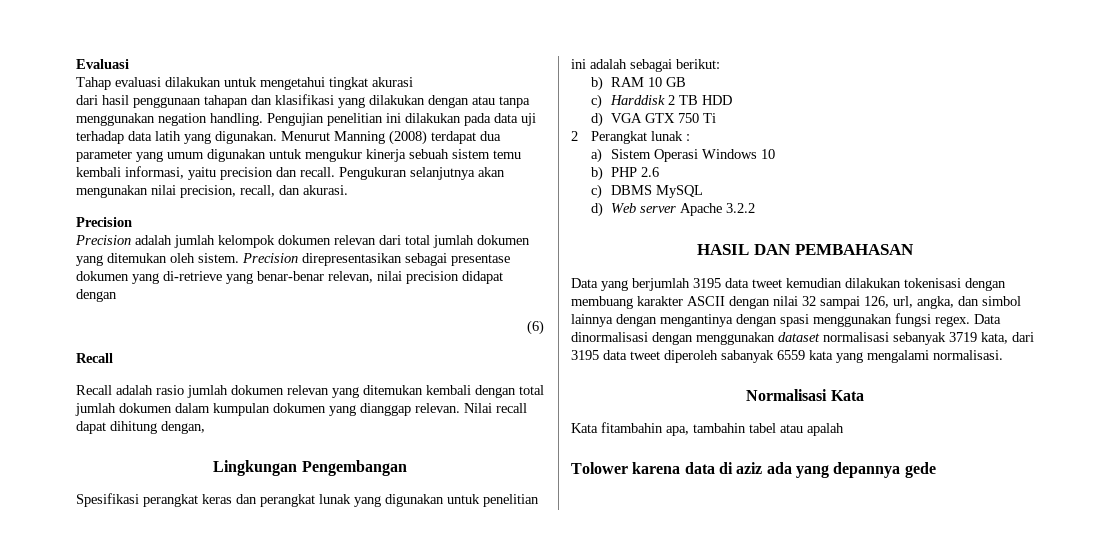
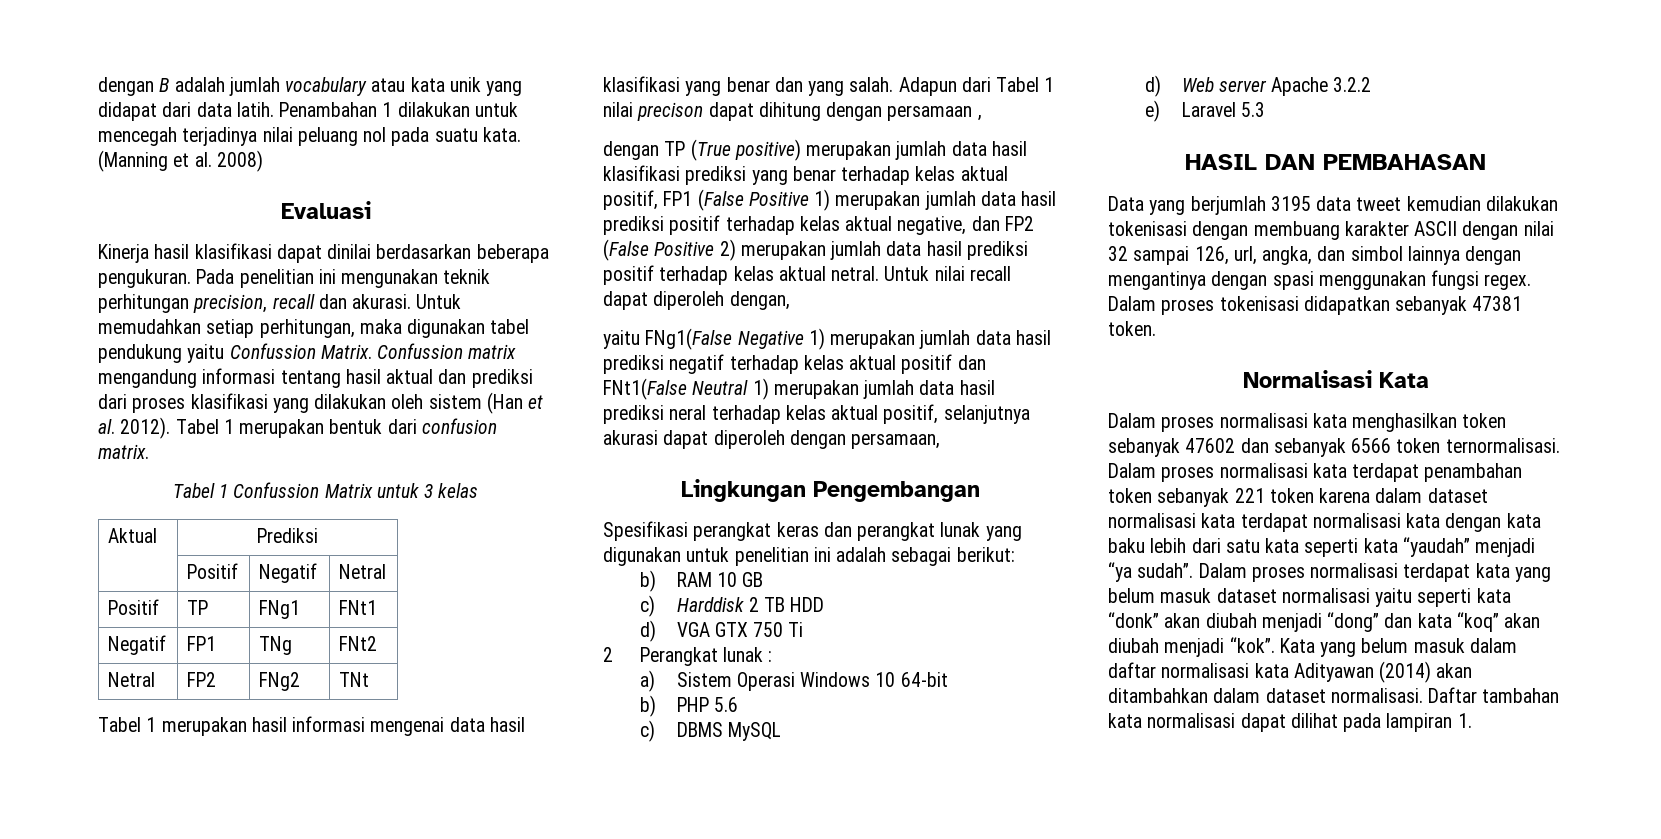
[76,59,129,69] [76,77,413,90] [76,94,530,108] [76,113,536,126] [76,130,501,145] [76,149,521,162] [76,166,505,180] [76,185,348,198] [76,217,132,227] [75,235,530,248] [76,253,510,266] [76,271,503,284] [76,289,117,302] [527,320,544,335] [76,353,113,363] [76,385,544,398] [75,403,492,416] Evaluasi // Tahap evaluasi dilakukan untuk mengetahui tingkat akurasi // dari hasil penggunaan tahapan dan klasifikasi yang dilakukan dengan atau tanpa menggunakan negation handling. Pengujian penelitian ini dilakukan pada data uji terhadap data latih yang digunakan. Menurut Manning (2008) terdapat dua parameter yang umum digunakan untuk mengukur kinerja sebuah sistem temu kembali informasi, yaitu precision dan recall. Pengukuran selanjutnya akan mengunakan nilai precision, recall, dan akurasi. // Precision // Precision adalah jumlah kelompok dokumen relevan dari total jumlah dokumen yang ditemukan oleh sistem. Precision direpresentasikan sebagai presentase dokumen yang di-retrieve yang benar-benar relevan, nilai precision didapat dengan // (6) // Recall // Recall adalah rasio jumlah dokumen relevan yang ditemukan kembali dengan total jumlah dokumen dalam kumpulan dokumen yang dianggap relevan. Nilai -> [98,77,523,96] [98,102,518,121] [98,127,521,146] [98,150,263,172] [280,201,371,219] [98,243,549,263] [98,269,491,288] [98,294,462,313] [98,319,530,338] [98,343,517,363] [98,368,533,388] [98,392,544,414] [98,417,497,439] [98,444,149,459] [172,482,479,498] [108,528,158,543] [257,528,318,543] [187,563,239,579] [259,563,318,583] [339,564,387,579] [108,599,160,615] [187,600,209,615] [259,600,301,619] [339,600,378,615] [108,635,167,655] [187,636,217,651] [259,636,293,655] [339,636,378,651] [108,672,156,687] [187,672,217,687] [259,672,301,691] [339,672,370,687] [98,716,525,736] [603,76,1055,96] [603,102,982,121] [603,139,1027,161] [603,165,1008,185] [603,189,1057,211] [603,215,1034,235] [603,239,1028,261] [603,265,965,285] dengan B adalah jumlah vocabulary atau kata unik yang didapat dari data latih. Penambahan 1 dilakukan untuk mencegah terjadinya nilai peluang nol pada suatu kata. (Manning et al. 2008) // Evaluasi // Kinerja hasil klasifikasi dapat dinilai berdasarkan beberapa pengukuran. Pada penelitian ini mengunakan teknik perhitungan precision, recall dan akurasi. Untuk memudahkan setiap perhitungan, maka digunakan tabel pendukung yaitu Confussion Matrix. Confussion matrix mengandung informasi tentang hasil aktual dan prediksi dari proses klasifikasi yang dilakukan oleh sistem (Han et al. 2012). Tabel 1 merupakan bentuk dari confusion matrix. // Tabel 1 Confussion Matrix untuk 3 kelas // Aktual | Prediksi // | Positif | Negatif | Netral // Positif | TP | FNg1 | FNt1 // Negatif | FP1 | TNg | FNt2 // Netral | FP2 | FNg2 | TNt // Tabel 1 merupakan hasil informasi mengenai data hasil klasifikasi yang benar dan yang salah. Adapun dari Tabel 1 nilai precison dapat dihitung dengan persamaan , // dengan TP (True positive) merupakan jumlah data hasil klasifikasi prediksi yang benar terhadap kelas aktual positif, FP1 (False Positive 1) merupakan jumlah data hasil prediksi positif terhadap kelas aktual negative, dan FP2 (False Positive 2) merupakan jumlah data hasil prediksi positif terhadap kelas aktual netral. Untuk nilai
[110,421,157,434] dihitung -> [653,291,725,310] diperoleh
(205, 427) none -> [603,328,1051,350] [603,354,986,374] [603,378,995,400] [603,404,1030,424] [603,430,941,449] // yaitu FNg1(False Negative 1) merupakan jumlah data hasil prediksi negatif terhadap kelas aktual positif dan FNt1(False Neutral 1) merupakan jumlah data hasil prediksi neral terhadap kelas aktual positif, selanjutnya akurasi dapat diperoleh dengan persamaan,
(776, 154) none -> [900,672,948,687] 64-bit
[641,167,660,177] 2.6 -> [713,697,738,712] 5.6
(756, 208) none -> [1144,100,1265,122] // e) Laravel 5.3
[974,314,1001,324] [571,332,1034,345] [571,350,1003,363] [746,389,864,401] [571,422,844,436] [571,462,936,478] Data dinormalisasi dengan menggunakan dataset normalisasi sebanyak 3719 kata, dari 3195 data tweet diperoleh sabanyak 6559 kata yang mengalami normalisasi. // Normalisasi Kata // Kata fitambahin apa, tambahin tabel atau apalah // Tolower karena data di aziz ada yang depannya gede -> [1108,296,1523,315] [1108,321,1156,336] [1242,370,1429,388] [1108,413,1507,432] [1108,438,1560,457] [1108,463,1523,482] [1108,488,1488,507] [1108,513,1541,532] [1108,537,1536,557] [1108,562,1551,582] [1108,588,1511,607] [1108,612,1541,632] [1108,637,1517,657] [1108,661,1473,683] [1108,687,1560,703] [1108,713,1472,732] Dalam proses tokenisasi didapatkan sebanyak 47381 token. // Normalisasi Kata // Dalam proses normalisasi kata menghasilkan token sebanyak 47602 dan sebanyak 6566 token ternormalisasi. Dalam proses normalisasi kata terdapat penambahan token sebanyak 221 token karena dalam dataset normalisasi kata terdapat normalisasi kata dengan kata baku lebih dari satu kata seperti kata “yaudah” menjadi “ya sudah”. Dalam proses normalisasi terdapat kata yang belum masuk dataset normalisasi yaitu seperti kata “donk” akan diubah menjadi “dong” dan kata “koq” akan diubah menjadi “kok”. Kata yang belum masuk dalam daftar normalisasi kata Adityawan (2014) akan ditambahkan dalam dataset normalisasi. Daftar tambahan kata normalisasi dapat dilihat pada lampiran 1.

